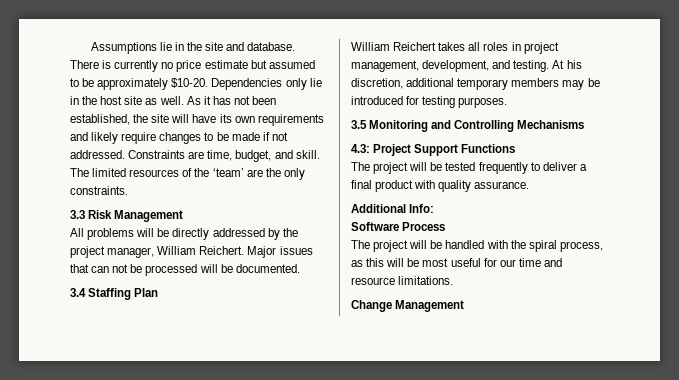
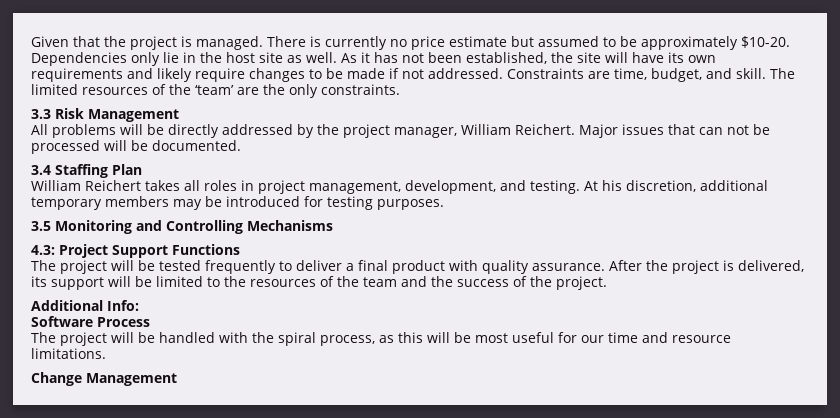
[90,42,296,54] Assumptions lie in the site and database. -> [31,36,263,50] Given that the project is managed.
(530, 185) none -> [609,260,804,274] [31,276,607,290] After the project is delivered, its support will be limited to the resources of the team and the success of the project.

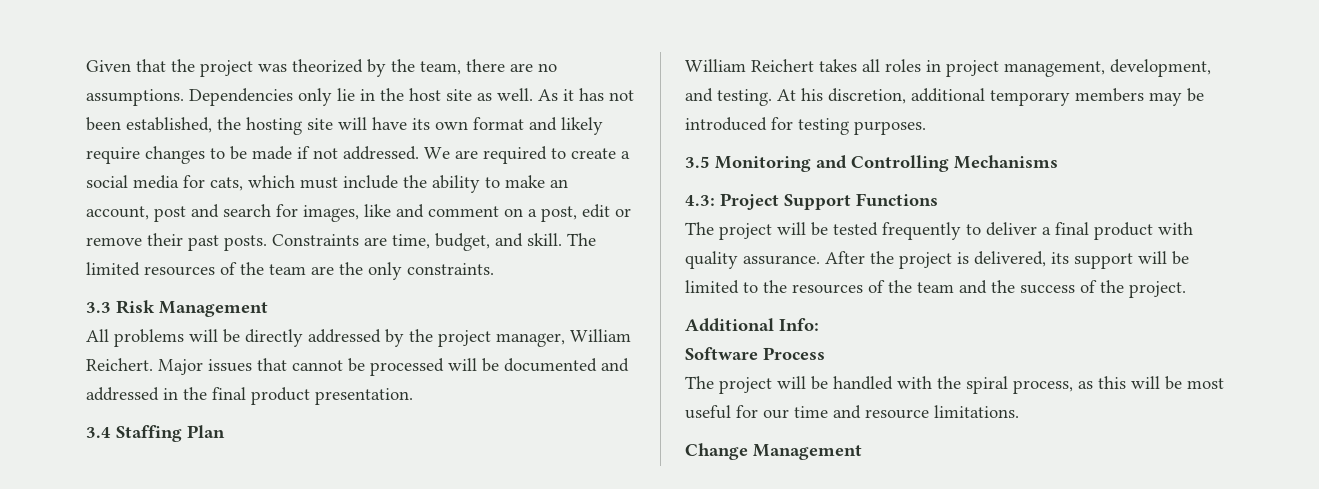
[181,36,790,50] is managed. There is currently no price estimate but assumed to be approximately $10-20. -> [258,59,557,77] [86,89,184,106] was theorized by the team, there are no assumptions.
(573, 57) none -> [246,117,302,135] hosting
[31,68,123,82] requirements -> [473,117,524,130] format
(503, 73) none -> [424,146,630,164] [86,175,568,193] [86,204,631,222] [86,233,267,251] We are required to create a social media for cats, which must include the ability to make an account, post and search for images, like and comment on a post, edit or remove their past posts.
[195,85,234,95] ‘team’ -> [269,264,306,275] team
[699,125,749,135] can not -> [292,360,343,371] cannot
[152,140,241,151] documented. -> [504,358,629,372] [86,387,413,405] documented and addressed in the final product presentation.

